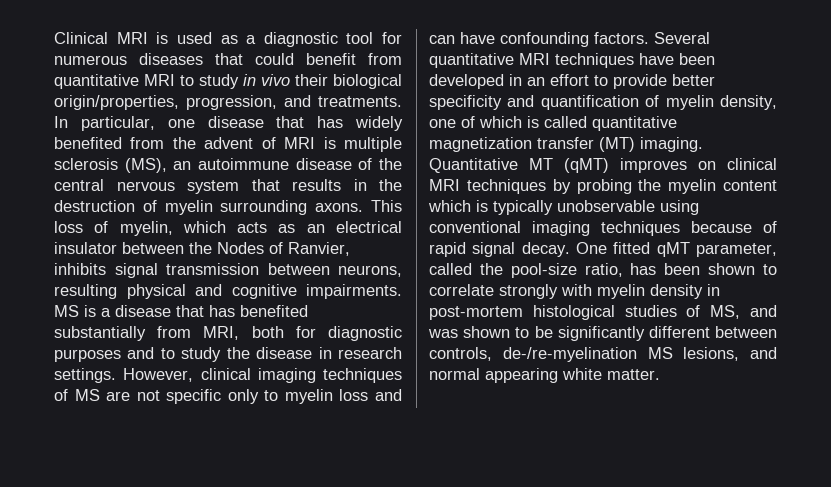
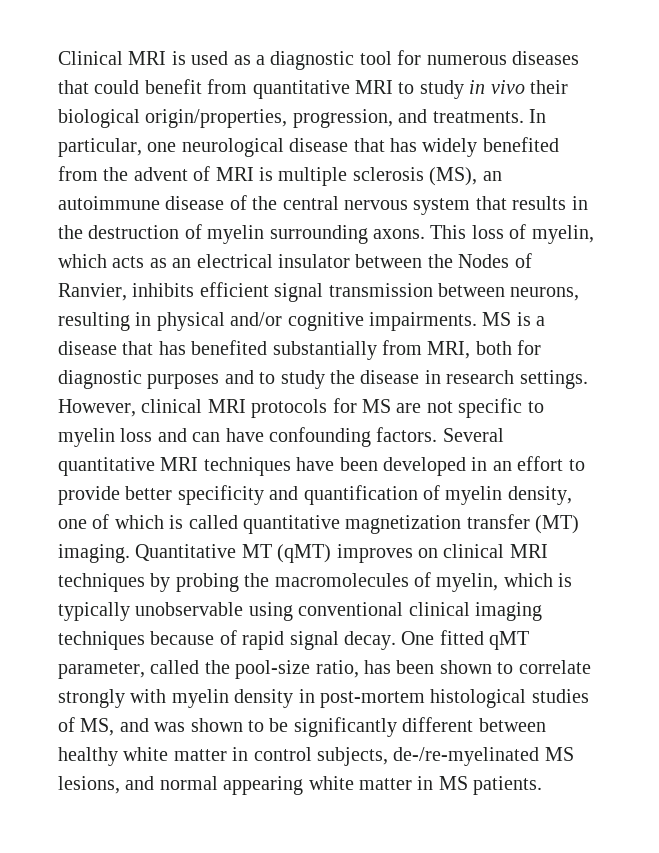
(195, 123) none -> [181,138,284,157] neurological
(106, 269) none -> [199,282,269,297] efficient
[126,284,222,299] physical and -> [135,312,283,331] in physical and/or
[257,368,402,383] [54,389,68,401] imaging techniques of -> [207,398,357,418] MRI protocols for
[227,389,259,404] only -> (523, 408) none
[668,179,777,194] myelin content -> [274,572,499,592] macromolecules of myelin,
(521, 227) none -> [408,602,470,616] clinical
[429,347,637,362] controls, de-/re-myelination -> [58,747,540,766] healthy white matter in control subjects, de-/re-myelinated
[607,369,660,380] matter. -> [359,776,543,795] matter in MS patients.

